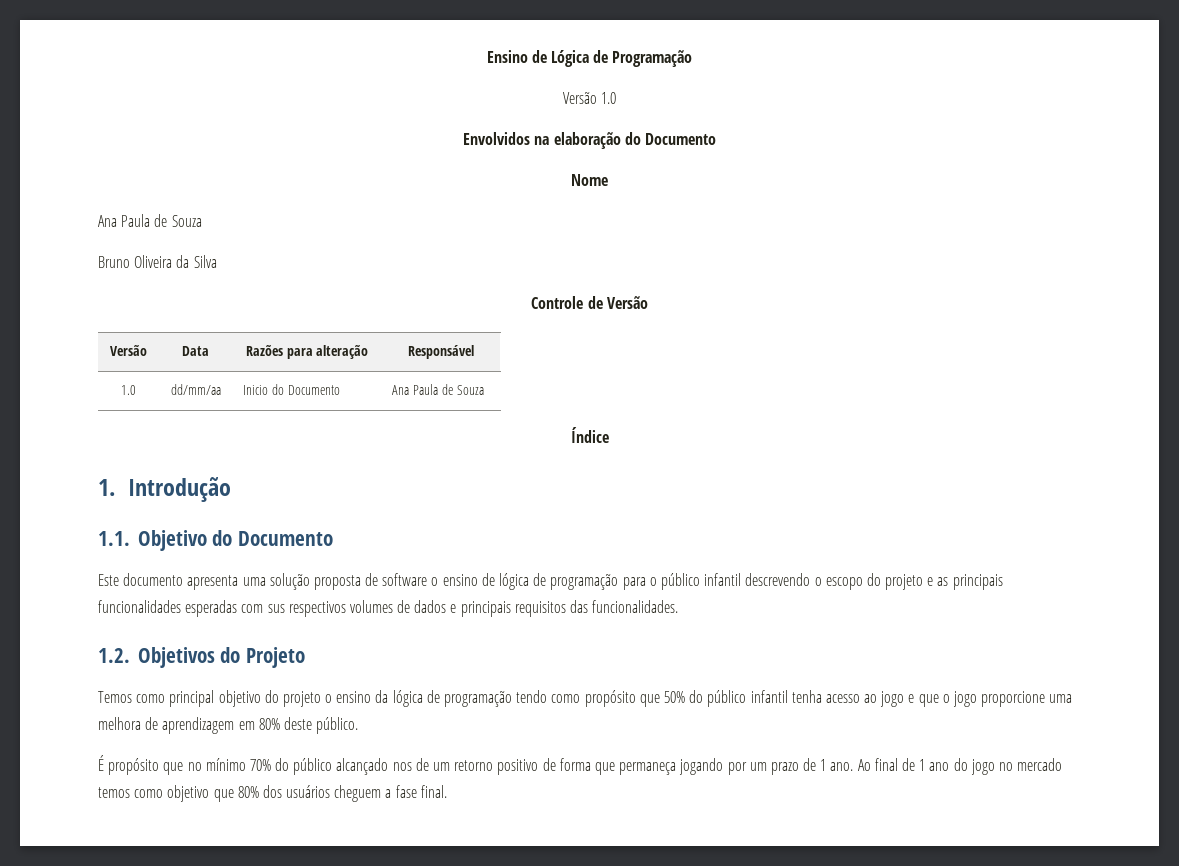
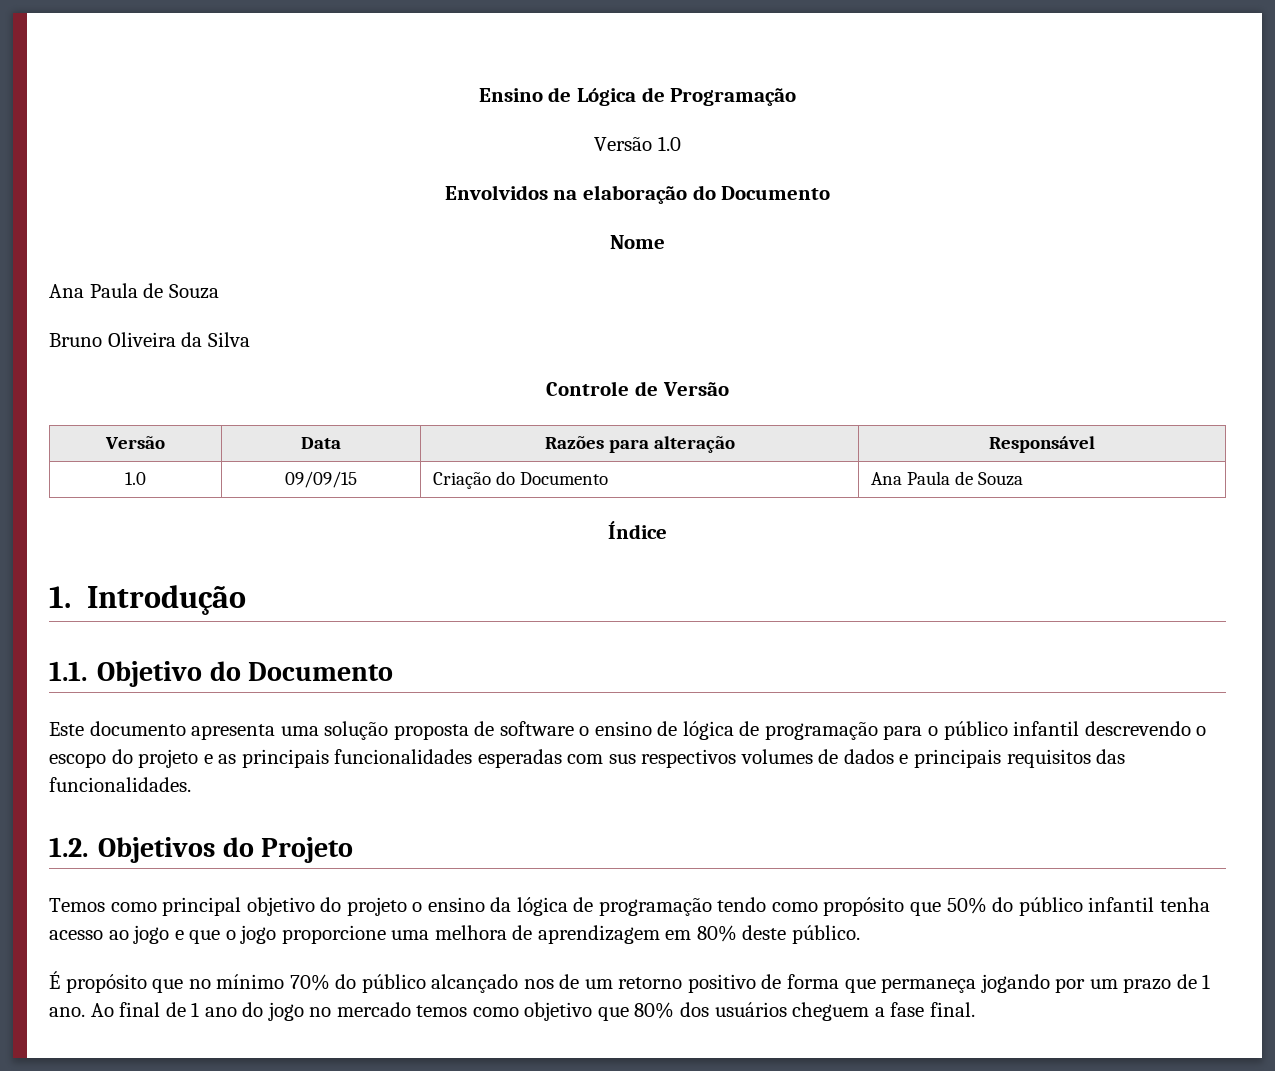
[170,384,221,395] [243,385,269,395] dd/mm/aa | Inicio -> [285,471,357,488] [433,472,492,489] 09/09/15 | Criação

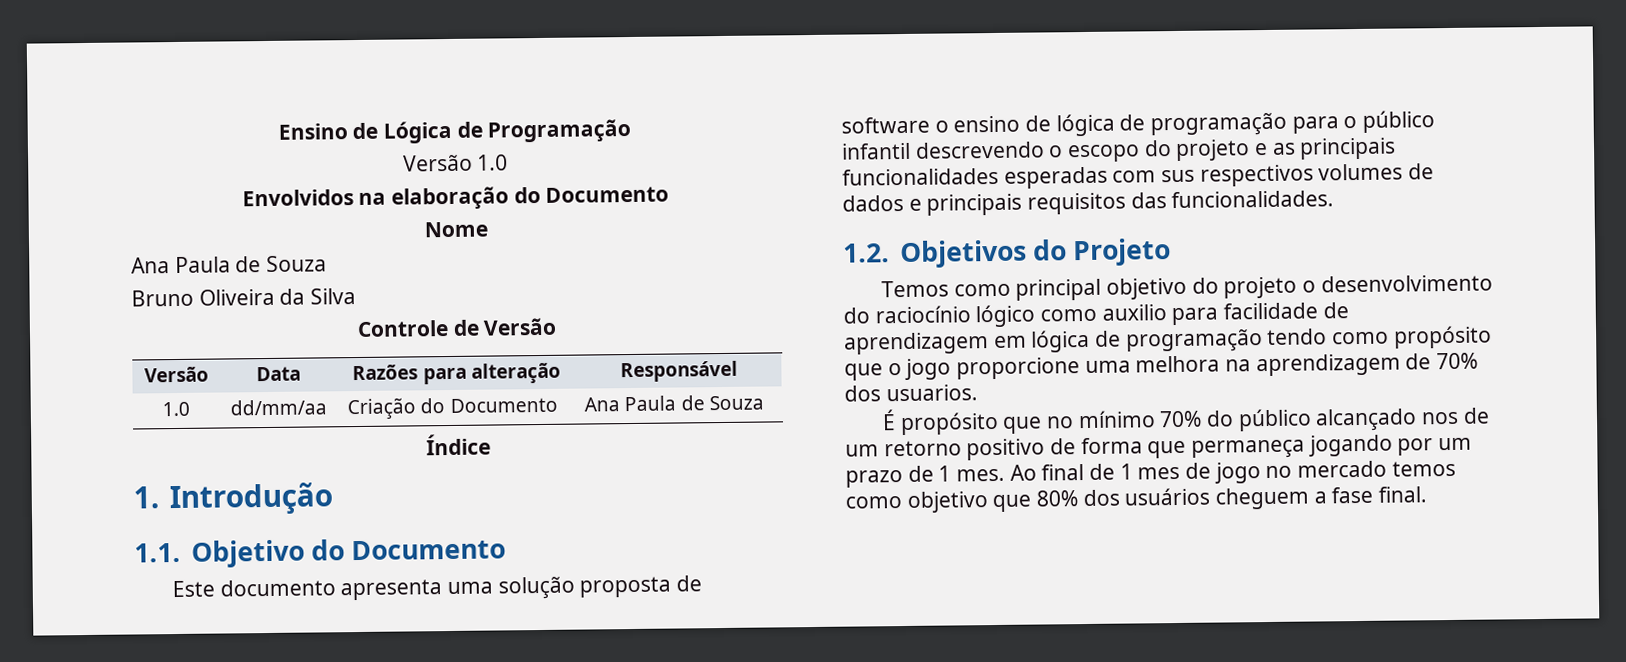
[285,471,357,488] 09/09/15 -> [230,399,327,416] dd/mm/aa
[427,897,512,912] ensino da -> [1320,274,1493,293] [843,302,1349,328] [844,332,1027,355] desenvolvimento do raciocínio lógico como auxilio para facilidade de aprendizagem em
[946,897,1210,916] [49,925,221,944] 50% do público infantil tenha acesso ao jogo e que -> (883, 372) none
[512,925,861,944] de aprendizagem em 80% deste público. -> [1225,352,1479,377] [844,384,978,402] na aprendizagem de 70% dos usuarios.
[49,1007,85,1017] ano. -> [956,468,1006,482] mes.
[204,1002,264,1017] ano do -> [1137,462,1212,480] mes de

